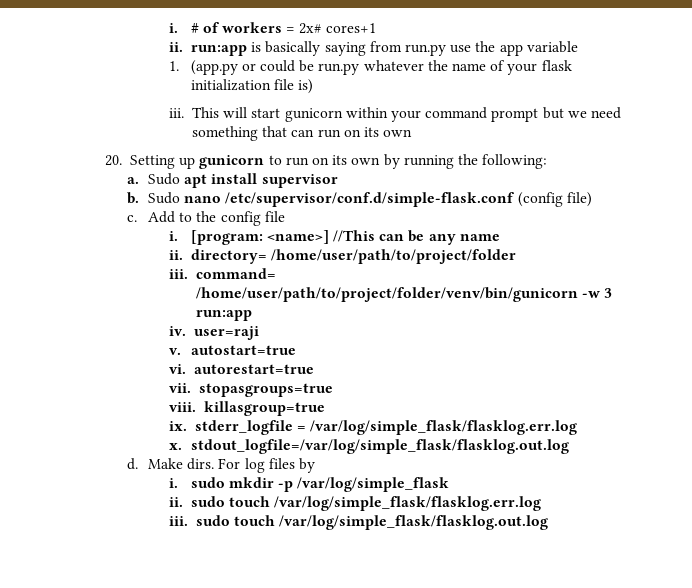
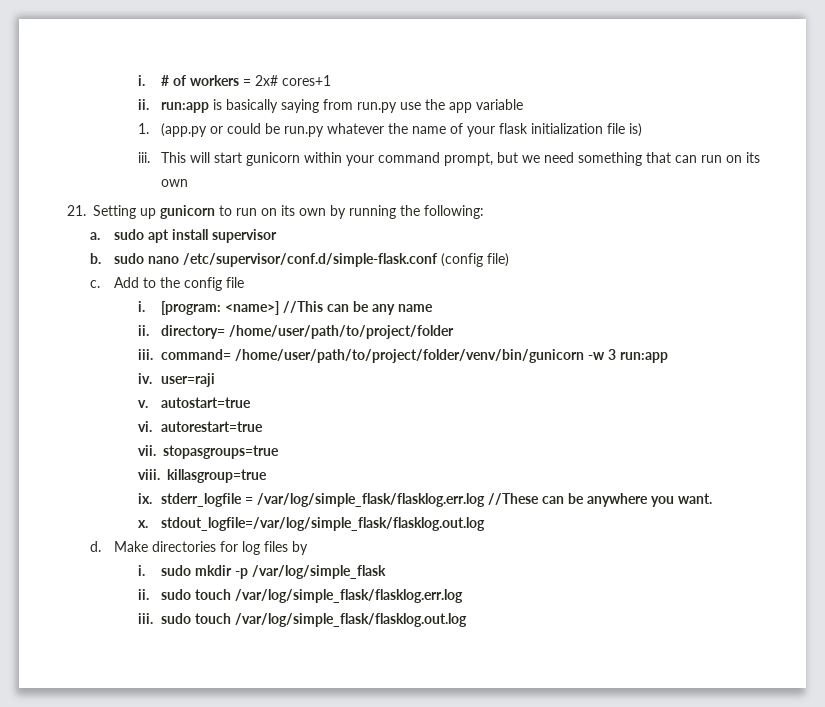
[491,108,539,122] prompt -> [444,152,494,166] prompt,
[105,155,123,166] 20. -> [66,205,86,216] 21.
[148,173,181,185] Sudo -> [114,229,145,240] sudo
[148,192,181,204] Sudo -> [114,253,145,264] sudo
(578, 427) none -> [488,493,713,507] //These can be anywhere you want.
[187,458,241,470] dirs. For -> [152,541,239,552] directories for

